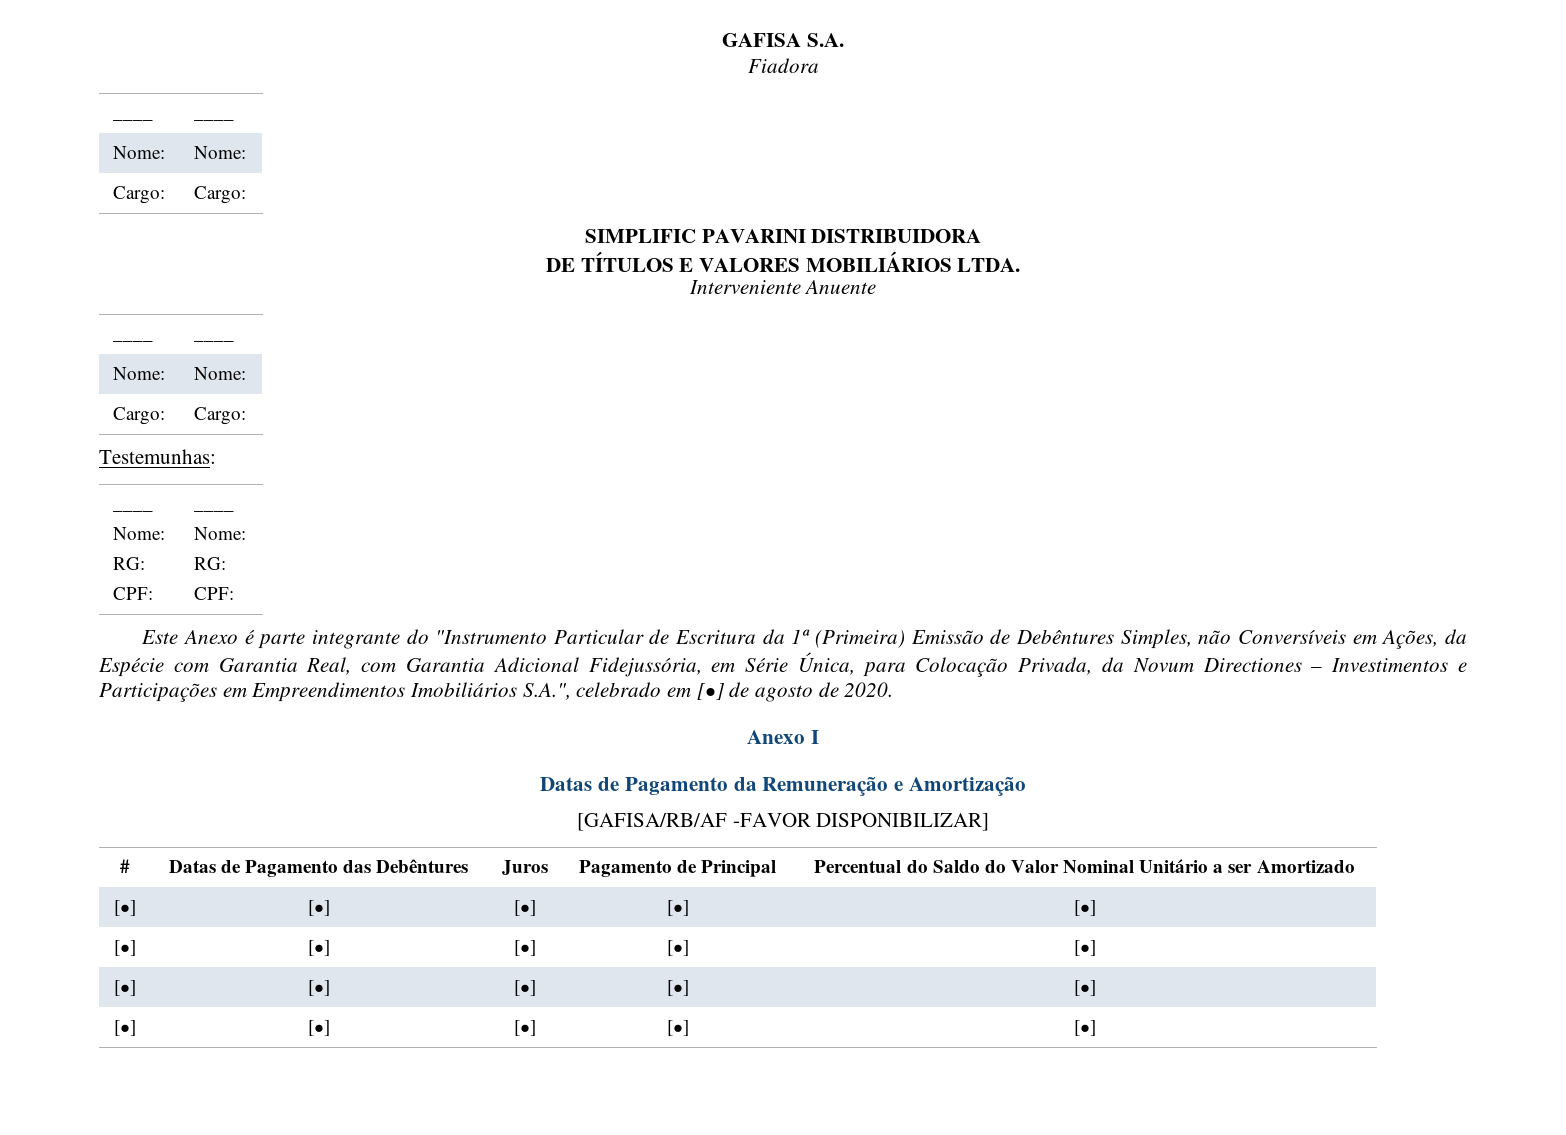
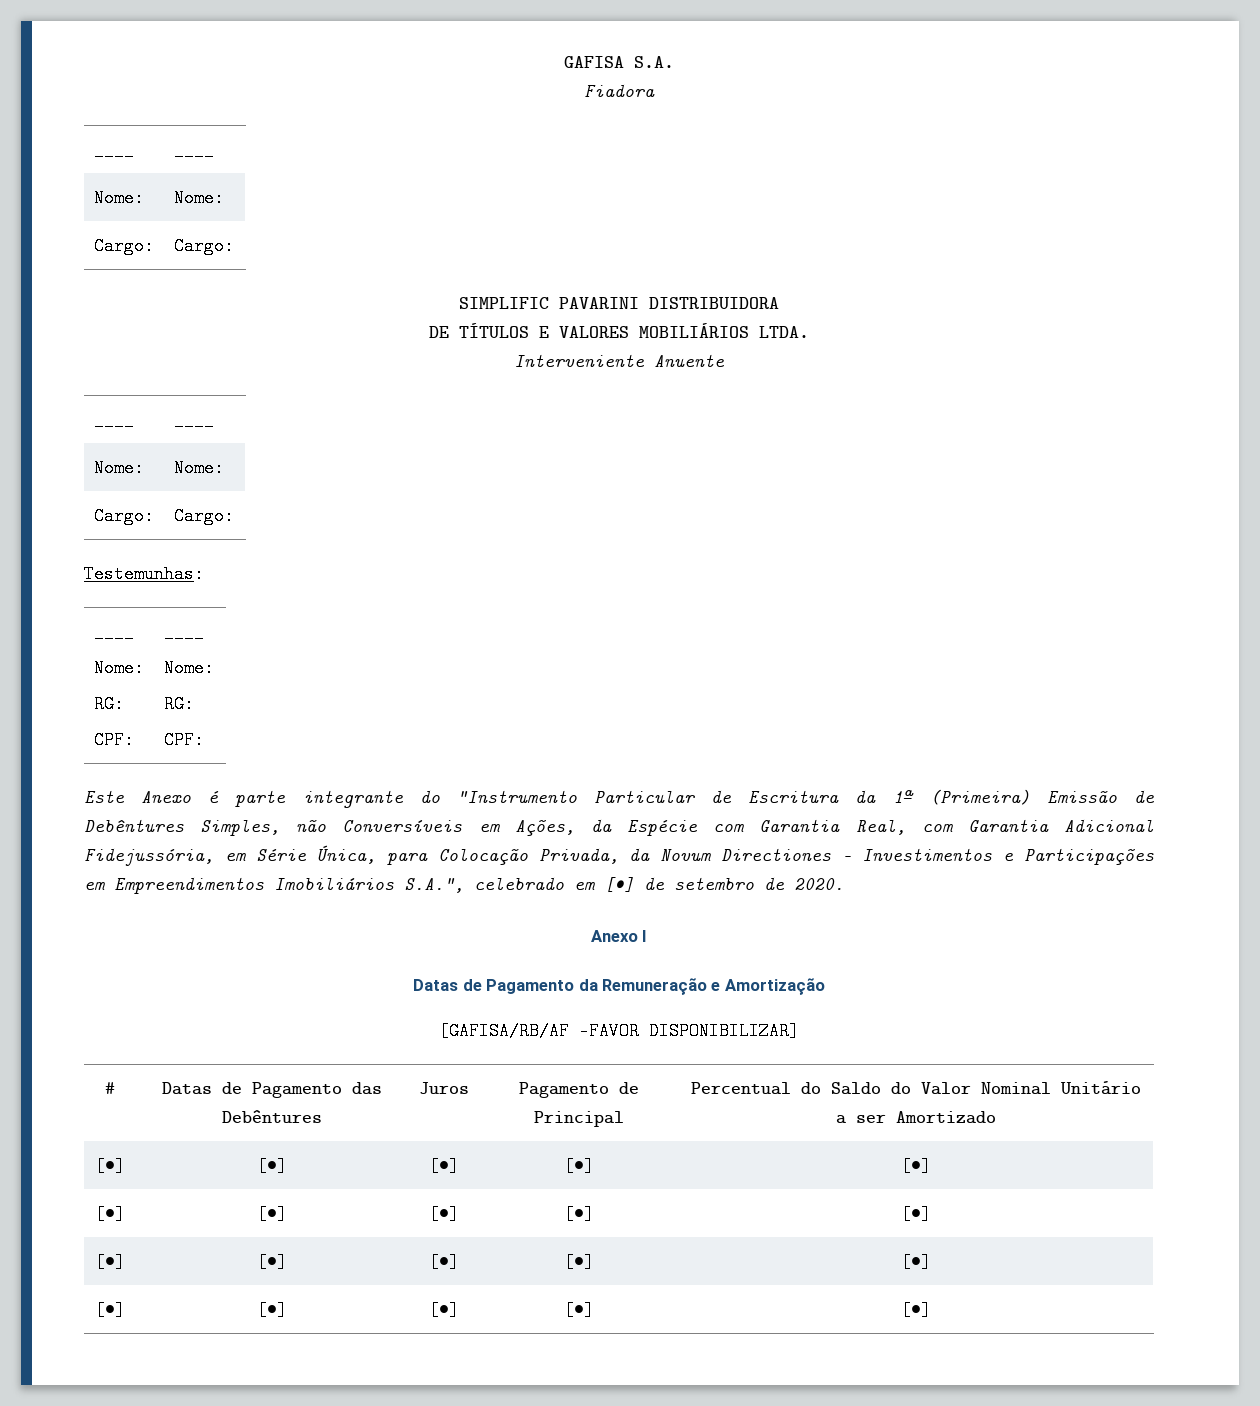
[755,685,814,702] agosto -> [674,877,754,890] setembro

